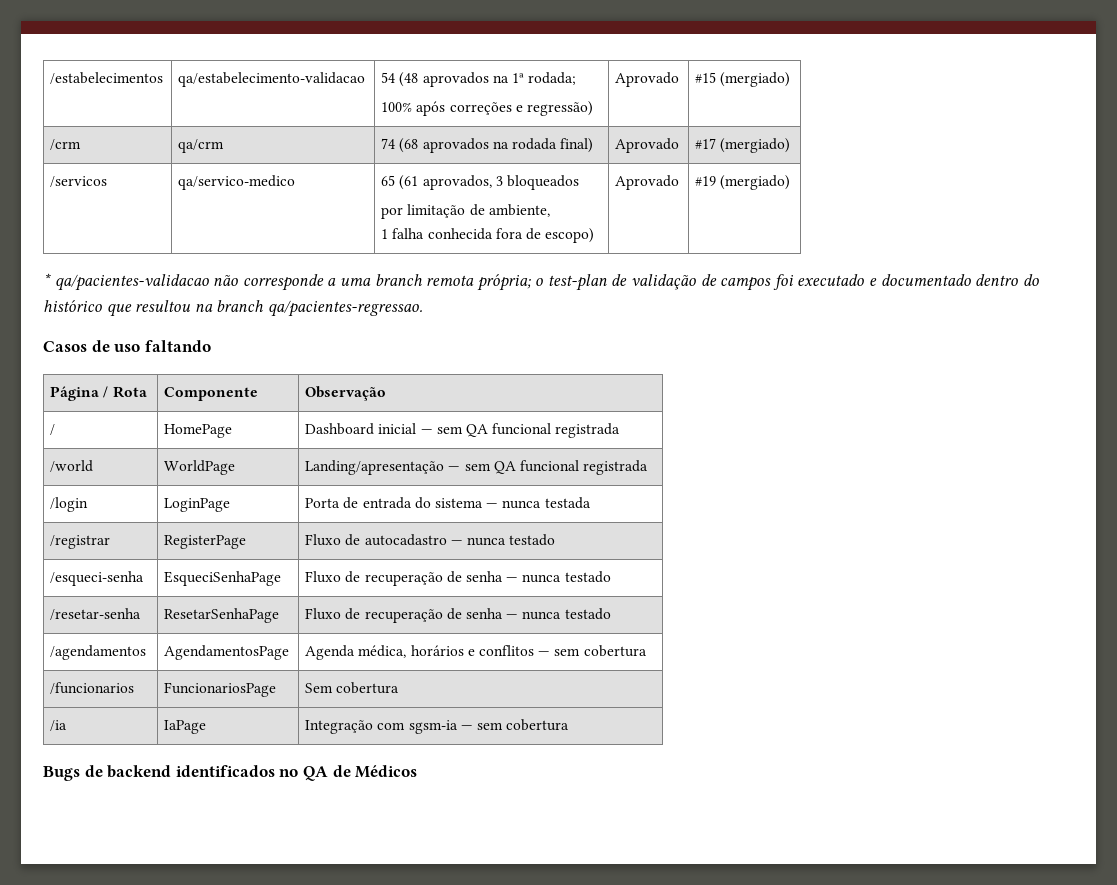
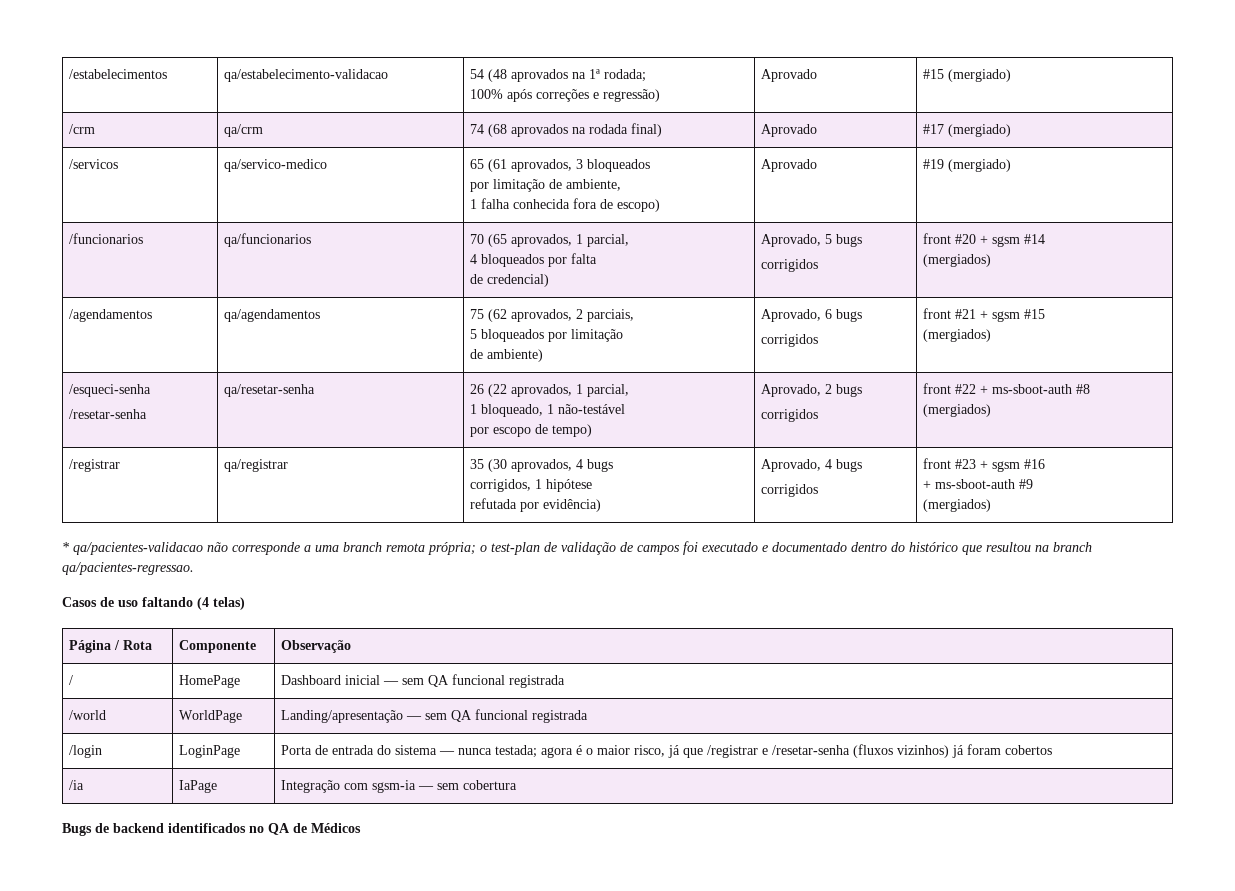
(791, 182) none -> [68,233,143,244] [223,233,311,247] [469,234,629,247] [469,253,597,267] [469,274,549,287] [760,234,862,247] [760,259,818,272] [922,233,1045,247] [922,254,991,267] [68,309,152,322] [223,309,320,322] [469,309,634,322] [469,329,623,342] [469,349,543,362] [760,309,862,322] [760,334,818,347] [922,308,1045,322] [922,329,991,342] [68,384,151,397] [68,409,147,419] [223,384,315,397] [469,384,629,397] [469,404,625,417] [469,424,592,437] [760,384,862,397] [760,409,818,422] [922,383,1090,394] [922,404,991,417] [68,459,120,472] [223,459,288,472] [469,459,613,472] [469,479,592,492] [469,498,601,512] [760,459,862,472] [760,484,818,497] [922,458,1045,472] [922,479,1033,489] [922,499,991,512] // /funcionarios | qa/funcionarios | 70 (65 aprovados, 1 parcial, // 4 bloqueados por falta // de credencial) | Aprovado, 5 bugs // corrigidos | front #20 + sgsm #14 // (mergiados) // /agendamentos | qa/agendamentos | 75 (62 aprovados, 2 parciais, // 5 bloqueados por limitação // de ambiente) | Aprovado, 6 bugs // corrigidos | front #21 + sgsm #15 // (mergiados) // /esqueci-senha // /resetar-senha | qa/resetar-senha | 26 (22 aprovados, 1 parcial, // 1 bloqueado, 1 não-testável // por escopo de tempo) | Aprovado, 2 bugs // corrigidos | front #22 + ms-sboot-auth #8 // (mergiados) // /registrar | qa/registrar | 35 (30 aprovados, 4 bugs // corrigidos, 1 hipótese // refutada por evidência) | Aprovado, 4 bugs // corrigidos | front #23 + sgsm #16 // + ms-sboot-auth #9 // (mergiados)
(211, 346) none -> [197,597,245,610] (4 telas)
[544,497,591,509] [50,535,111,549] [164,535,247,549] [305,534,556,546] [50,571,145,586] [164,571,282,586] [305,571,611,586] [50,608,142,620] [164,608,280,623] [305,608,611,623] [50,645,147,660] [164,645,290,660] [305,645,647,660] [50,682,135,694] [164,682,277,697] [305,682,400,694] testada // /registrar | RegisterPage | Fluxo de autocadastro — nunca testado // /esqueci-senha | EsqueciSenhaPage | Fluxo de recuperação de senha — nunca testado // /resetar-senha | ResetarSenhaPage | Fluxo de recuperação de senha — nunca testado // /agendamentos | AgendamentosPage | Agenda médica, horários e conflitos — sem cobertura // /funcionarios | FuncionariosPage | Sem cobertura -> [494,744,1052,758] testada; agora é o maior risco, já que /registrar e /resetar-senha (fluxos vizinhos) já foram cobertos

